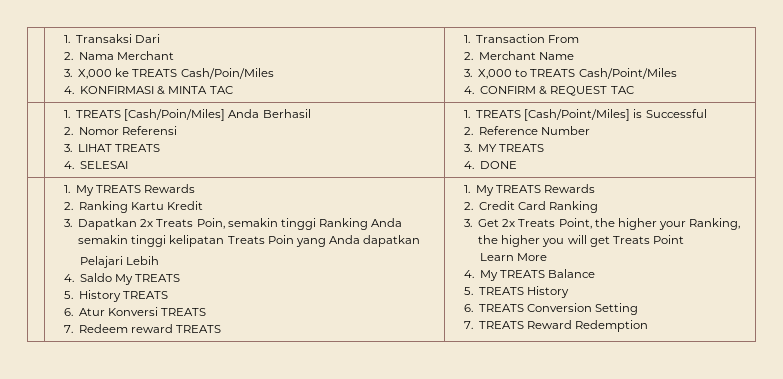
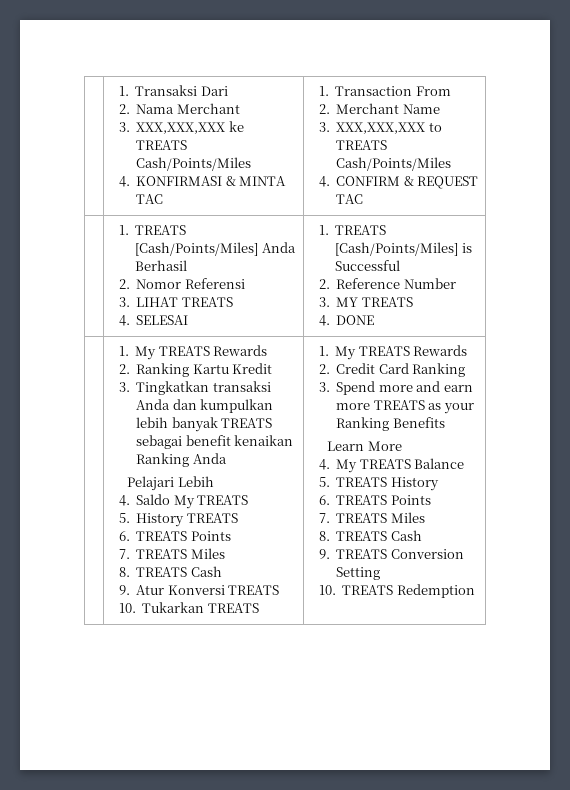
[78,69,113,79] X,000 -> [136,122,226,134] XXX,XXX,XXX
[180,68,274,79] Cash/Poin/Miles -> [136,157,252,171] Cash/Points/Miles
[478,69,513,79] X,000 -> [336,122,426,134] XXX,XXX,XXX
[578,68,677,79] Cash/Point/Miles -> [336,157,452,171] Cash/Points/Miles
[124,109,226,121] [Cash/Poin/Miles] -> [135,242,259,256] [Cash/Points/Miles]
[524,109,631,121] [Cash/Point/Miles] -> [335,242,459,256] [Cash/Points/Miles]
[78,218,402,230] [78,235,420,247] Dapatkan 2x Treats Poin, semakin tinggi Ranking Anda semakin tinggi kelipatan Treats Poin yang Anda dapatkan -> [136,381,271,395] [136,399,274,413] [136,417,273,432] [136,435,294,449] [136,453,227,467] Tingkatkan transaksi Anda dan kumpulkan lebih banyak TREATS sebagai benefit kenaikan Ranking Anda
(74, 312) none -> [136,531,231,541] [118,548,225,559] [118,566,222,577] [118,585,130,595] TREATS Points // 7. TREATS Miles // 8. TREATS Cash // 9.
[64,324,174,333] 7. Redeem reward -> [118,602,205,613] 10. Tukarkan
[478,218,740,230] [478,235,684,247] Get 2x Treats Point, the higher your Ranking, the higher you will get Treats Point -> [336,381,473,395] [336,400,474,414] [336,417,445,431] Spend more and earn more TREATS as your Ranking Benefits
(525, 308) none -> [390,495,431,505] [318,512,425,523] [318,530,422,541] [318,549,388,559] Points // 7. TREATS Miles // 8. TREATS Cash // 9. TREATS
[464,320,573,329] 7. TREATS Reward -> [318,585,394,595] 10. TREATS

